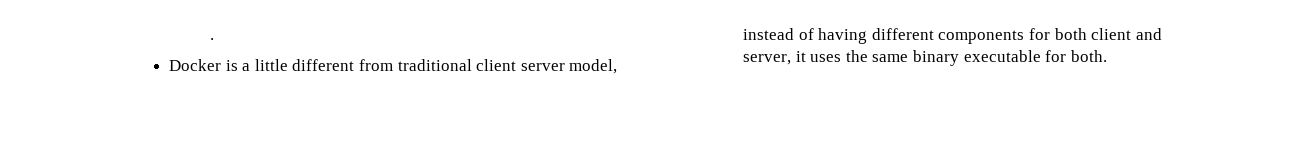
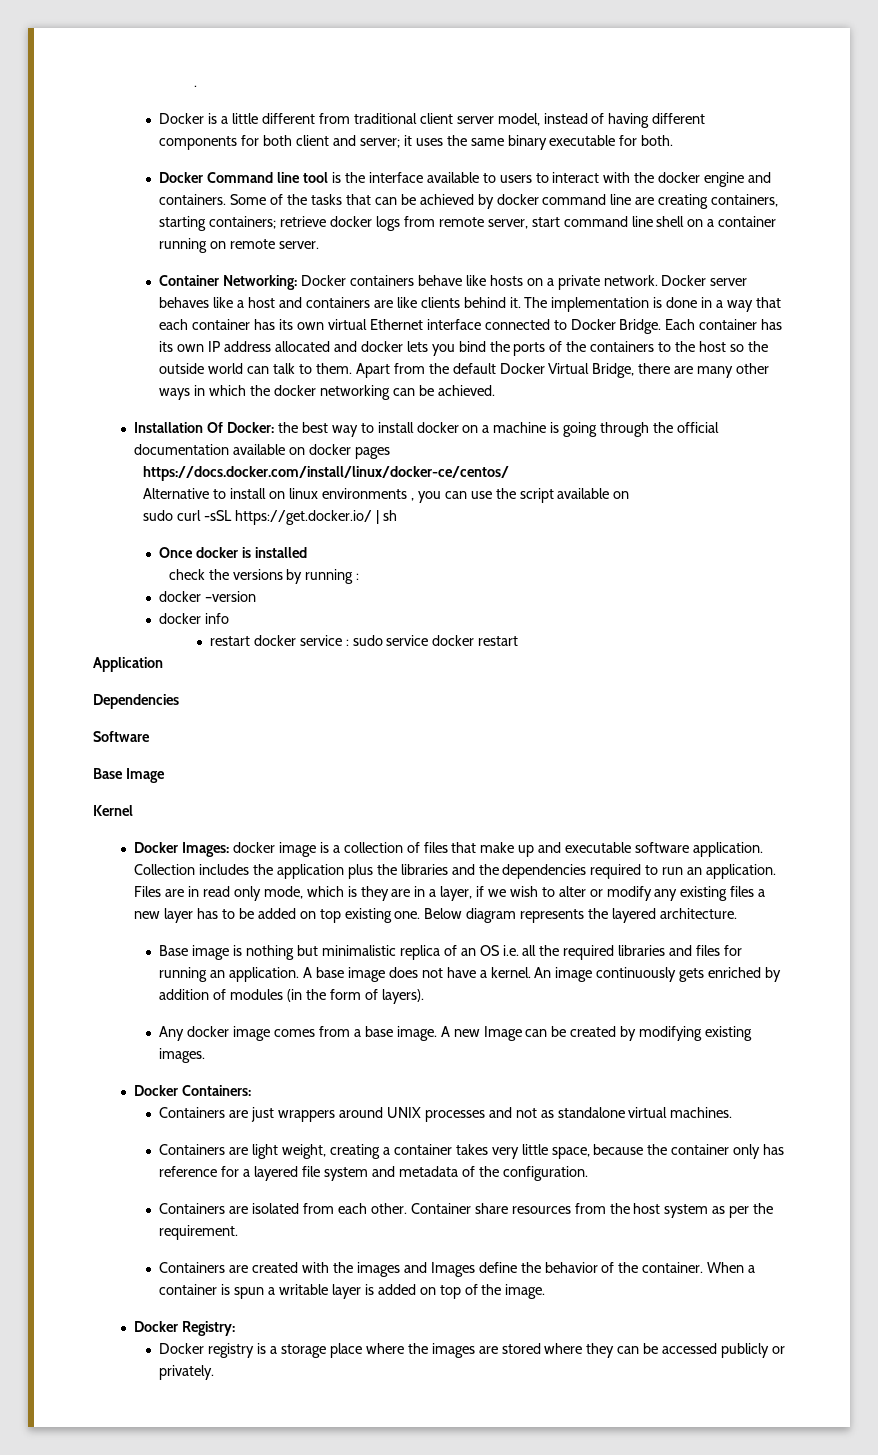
[743,54,792,65] server, -> [359,138,400,148] server;
(1107, 56) none -> [159,172,772,187] [159,194,779,209] [159,216,777,231] [159,238,320,253] [159,275,748,290] [159,297,781,312] [159,319,783,334] [159,341,768,356] [159,363,770,378] [159,385,495,400] [134,422,719,437] [134,444,390,459] [143,466,510,481] [143,488,630,503] [143,510,398,525] [159,547,308,558] [168,569,360,584] [159,591,257,602] [159,613,230,624] [209,635,519,646] [93,657,163,672] [93,694,179,709] [93,731,150,742] [93,768,165,783] [93,805,133,816] [134,842,763,857] [134,864,776,879] [134,886,766,901] [134,908,737,923] [159,945,742,960] [159,967,782,982] [159,989,424,1004] [159,1026,753,1041] [159,1048,206,1063] [134,1085,252,1096] [159,1107,733,1122] [159,1144,785,1159] [159,1166,588,1181] [159,1203,774,1218] [159,1225,239,1240] [159,1262,756,1277] [159,1284,546,1299] [134,1321,236,1336] [159,1343,785,1358] [159,1365,215,1380] // Docker Command line tool is the interface available to users to interact with the docker engine and containers. Some of the tasks that can be achieved by docker command line are creating containers, starting containers; retrieve docker logs from remote server, start command line shell on a container running on remote server. // Container Networking: Docker containers behave like hosts on a private network. Docker server behaves like a host and containers are like clients behind it. The implementation is done in a way that each container has its own virtual Ethernet interface connected to Docker Bridge. Each container has its own IP address allocated and docker lets you bind the ports of the containers to the host so the outside world can talk to them. Apart from the default Docker Virtual Bridge, there are many other ways in which the docker networking can be achieved. // Installation Of Docker: the best way to install docker on a machine is going through the official documentation available on docker pages // https://docs.docker.com/install/linux/docker-ce/centos/ // Alternative to install on linux environments , you can use the script available on // sudo curl -sSL https://get.docker.io/ | sh // Once docker is installed // check the versions by running : // docker –version // docker info // restart docker service : sudo service docker restart // Application // Dependencies // Software // Base Image // Kernel // Docker Images: docker image is a collection of files that make up and executable software application. Collection includes the application plus the libraries and the dependencies required to run an application. Files are in read only mode, which is they are in a layer, if we wish to alter or modify any existing files a new layer has to be added on top existing one. Below diagram represents the layered architecture. // Base image is nothing but minimalistic replica of an OS i.e. all the required libraries and files for running an application. A base image does not have a kernel. An image continuously gets enriched by addition of modules (in the form of layers). // Any docker image comes from a base image. A new Image can be created by modifying existing images. // Docker Containers: // Containers are just wrappers around UNIX processes and not as standalone virtual machines. // Containers are light weight, creating a container takes very little space, because the container only has reference for a layered file system and metadata of the configuration. // Containers are isolated from each other. Container share resources from the host system as per the requirement. // Containers are created with the images and Images define the behavior of the container. When a container is spun a writable layer is added on top of the image. // Docker Registry: // Docker registry is a storage place where the images are stored where they can be accessed publicly or privately.

